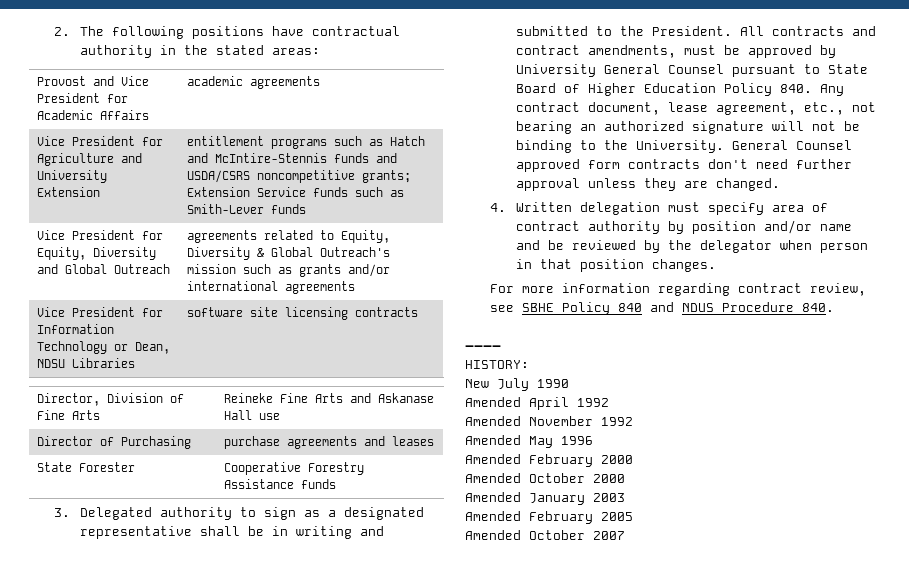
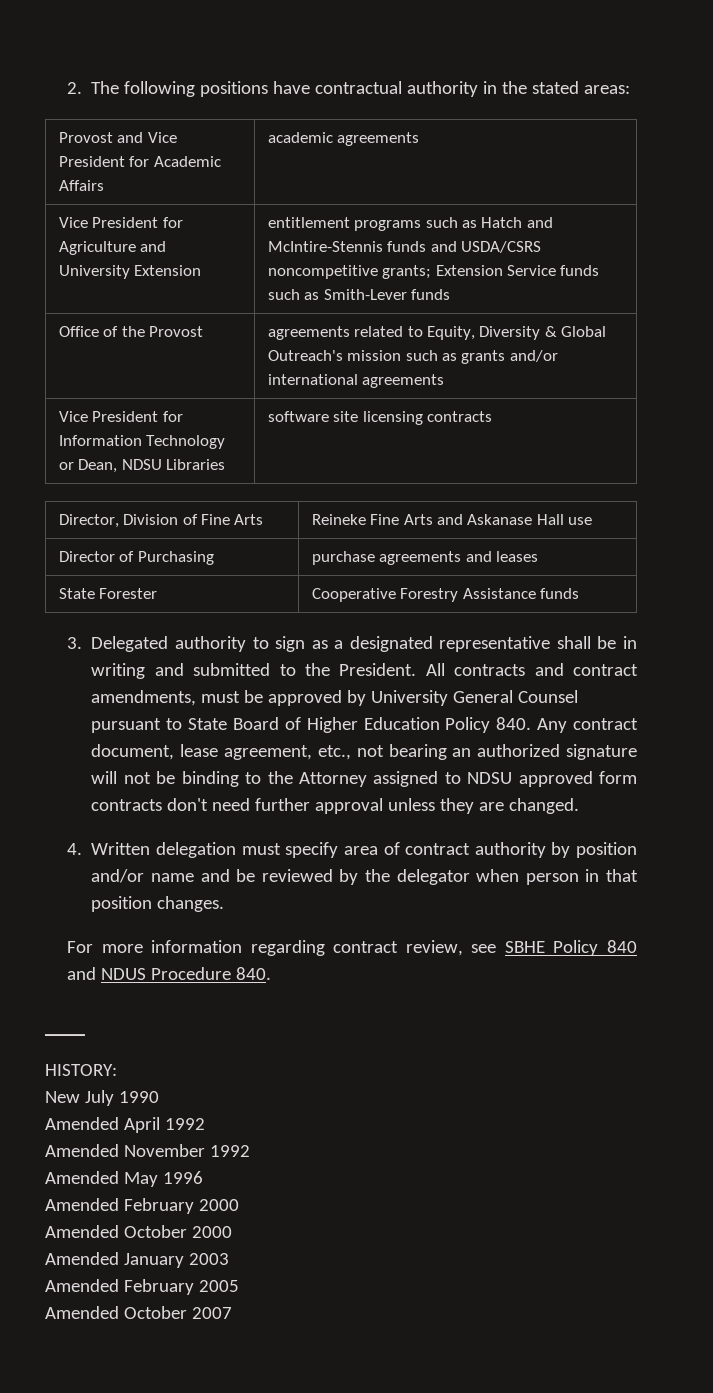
[36,230,163,240] [36,247,156,260] [36,264,170,274] Vice President for Equity, Diversity and Global Outreach -> [58,326,204,337] Office of the Provost
[635,140,852,153] University. General Counsel -> [298,771,513,787] Attorney assigned to NDSU

